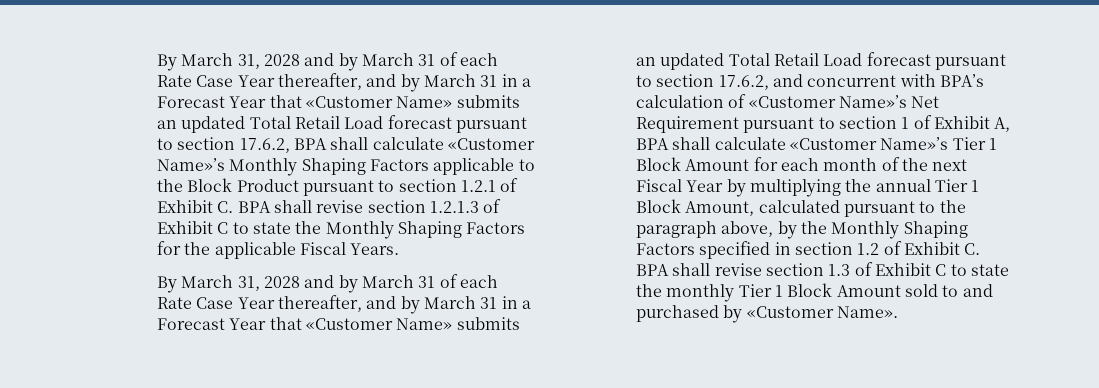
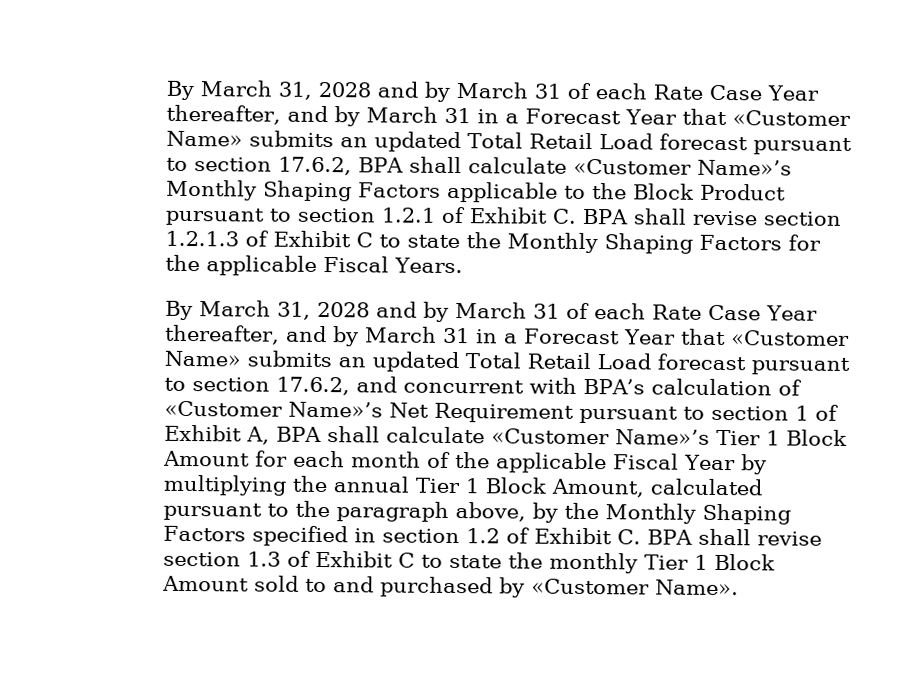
[932,159,968,171] next -> [495,452,607,474] applicable

